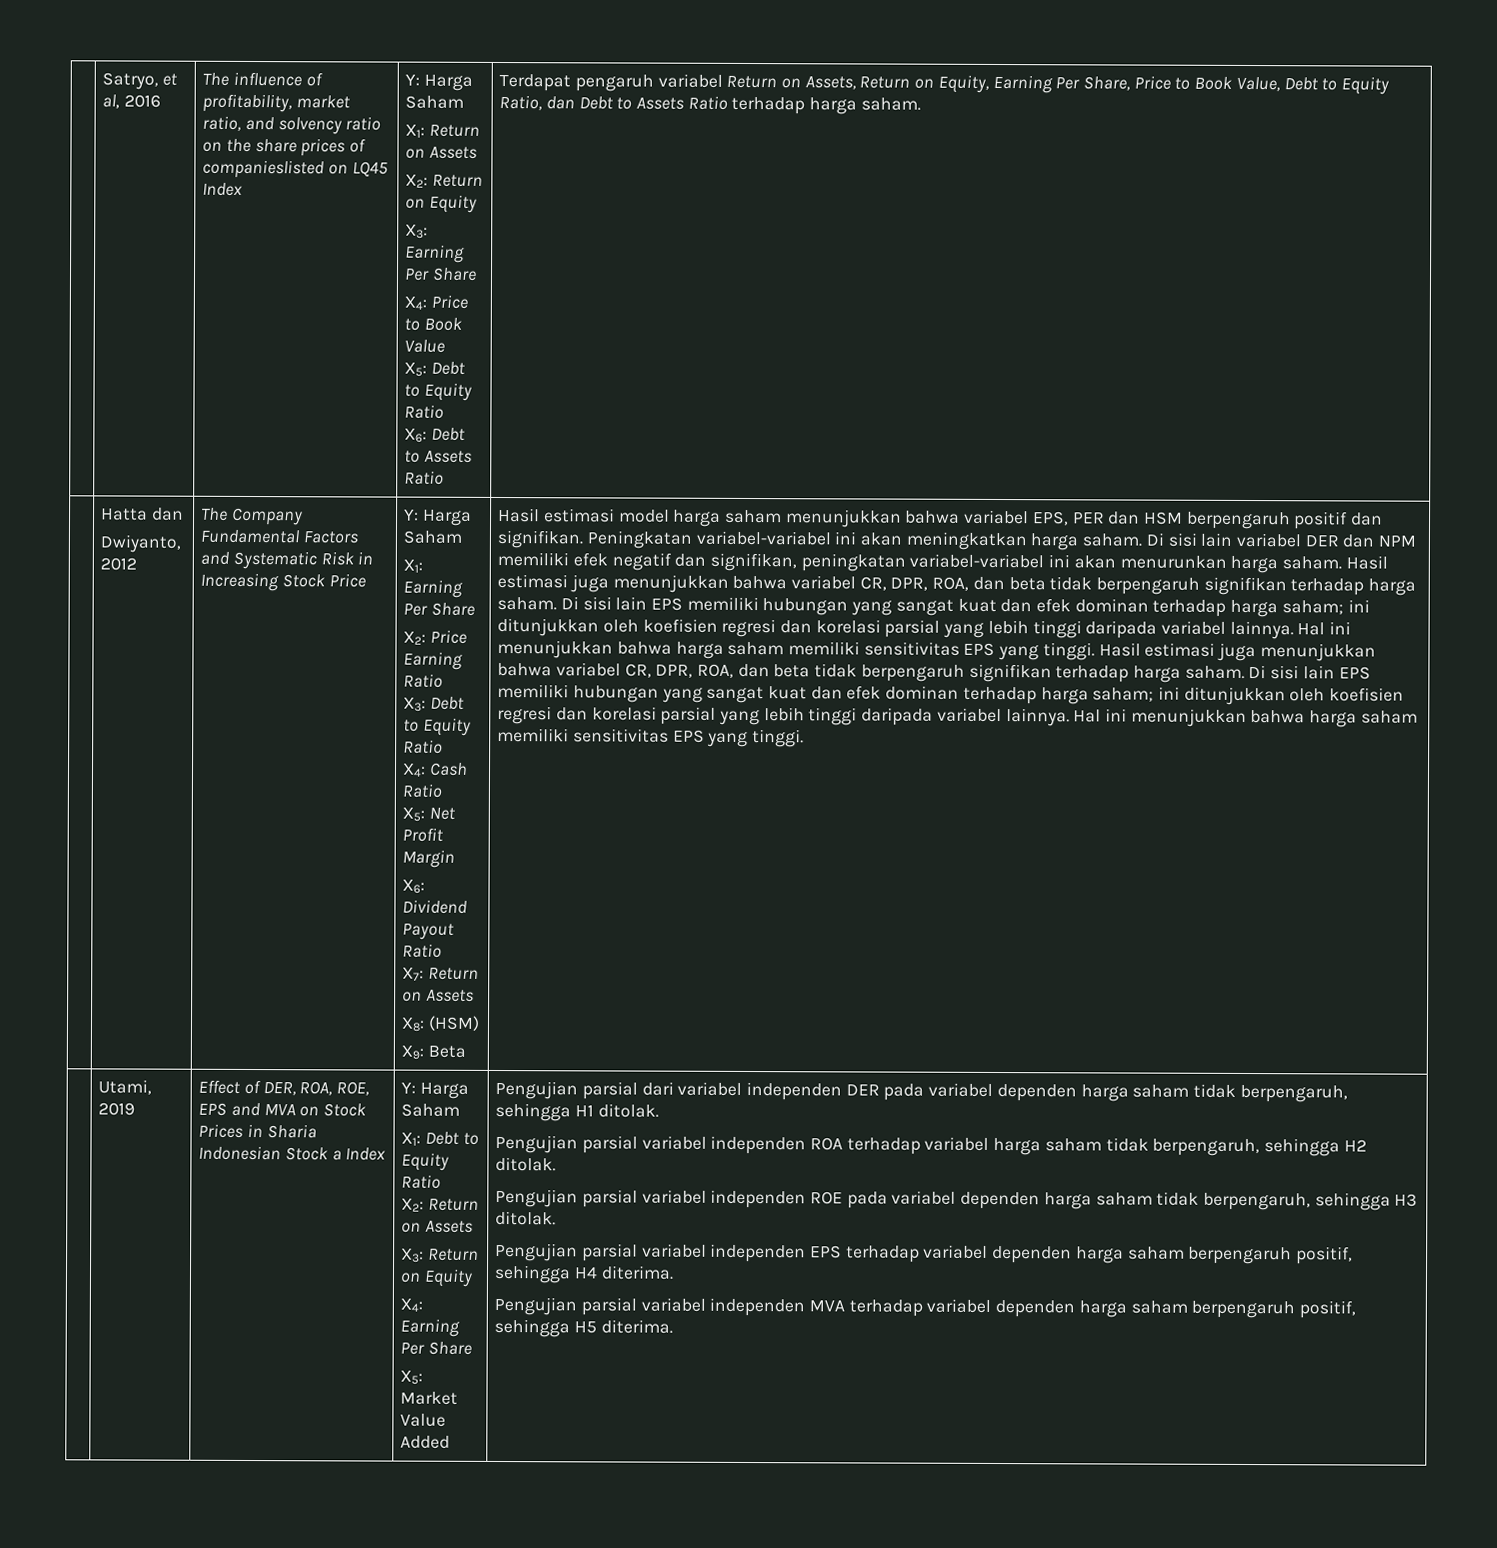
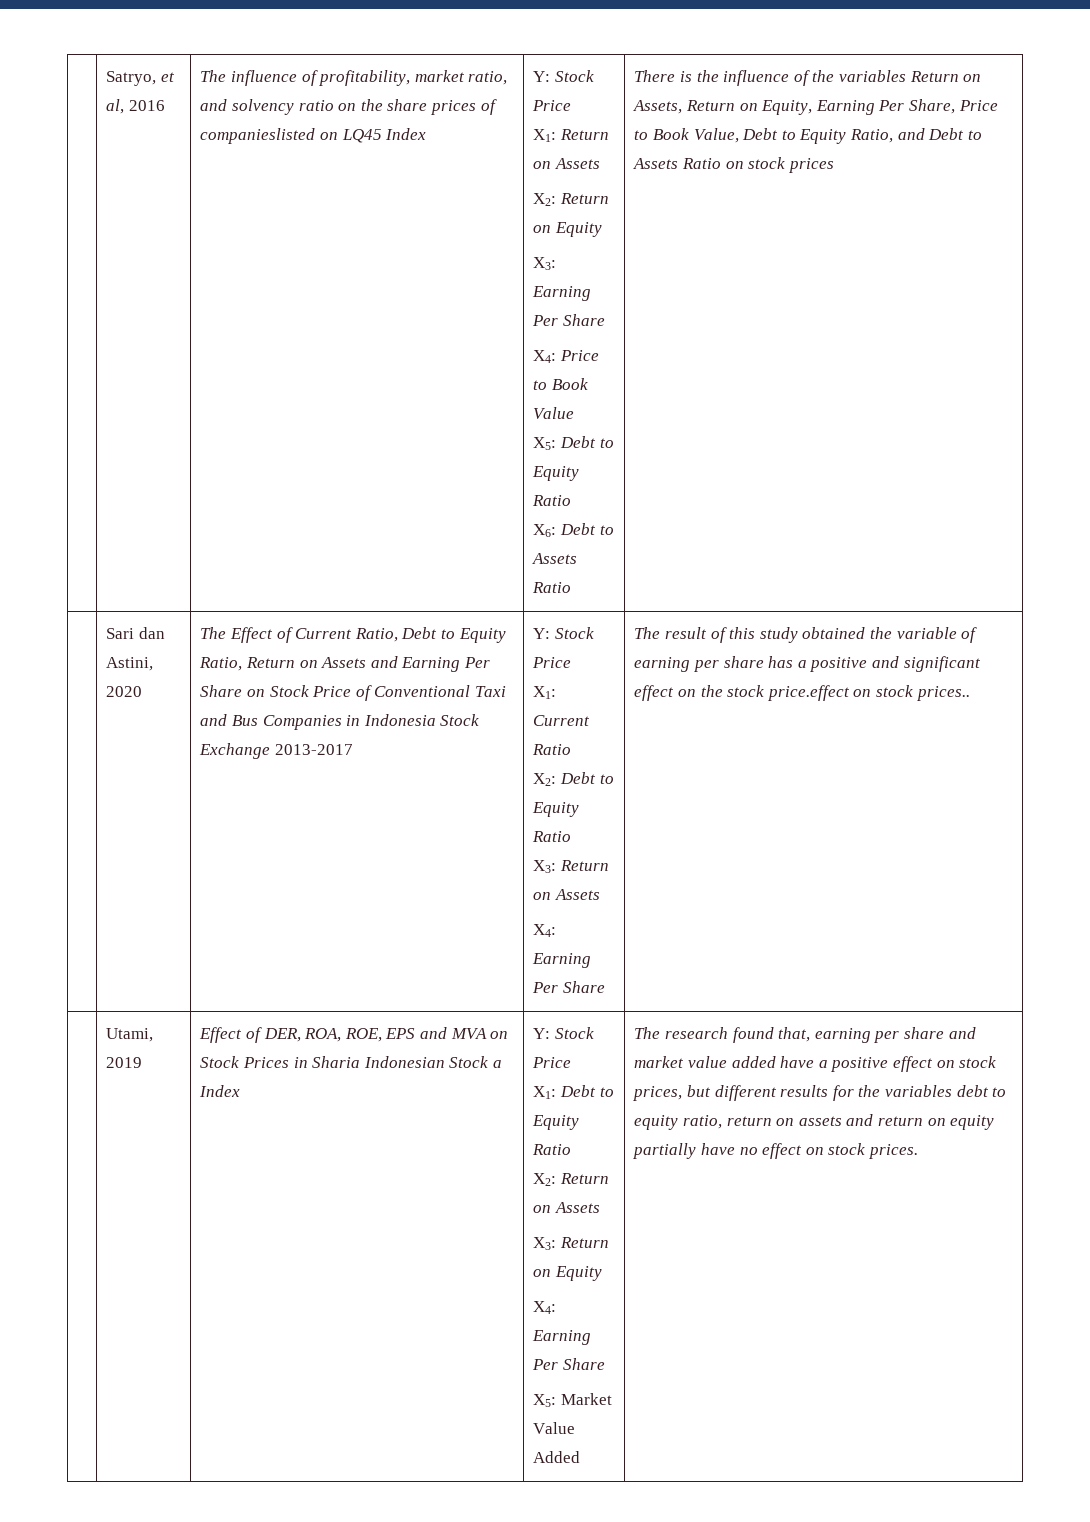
[423,74,473,91] [405,95,465,109] Harga Saham -> [554,70,594,82] [532,100,572,111] Stock Price
[499,73,723,92] Terdapat pengaruh variabel -> [634,70,906,86] There is the influence of the variables
[545,95,921,115] [101,507,184,521] [100,534,182,553] [100,557,138,571] [201,507,303,526] [200,529,358,544] [200,550,374,570] [200,572,366,592] [404,509,472,526] [403,530,463,544] [403,559,424,573] [403,579,464,598] [403,602,475,616] [403,629,467,645] [403,651,464,670] [403,673,444,688] [403,696,465,712] [403,717,471,736] [403,739,444,754] [402,762,468,777] [402,783,443,798] [402,807,456,822] [402,827,445,842] [402,849,456,868] [402,879,426,894] [402,899,468,914] [402,923,456,940] [402,943,443,958] [402,967,479,981] [402,989,474,1002] [401,1015,480,1032] [401,1045,466,1060] [498,507,1384,530] [497,529,1417,551] [497,551,1388,574] [497,573,1417,596] [497,596,1370,618] [497,617,1352,640] [497,639,1376,662] [497,662,1371,683] [497,683,1405,706] [497,705,1418,728] [497,727,804,748] dan Debt to Assets Ratio terhadap harga saham. // | Hatta dan // Dwiyanto, 2012 | The Company Fundamental Factors and Systematic Risk in Increasing Stock Price | Y: Harga Saham // X1: Earning Per Share // X2: Price Earning Ratio // X3: Debt to Equity Ratio // X4: Cash Ratio // X5: Net Profit Margin // X6: Dividend Payout Ratio // X7: Return on Assets // X8: (HSM) // X9: Beta | Hasil estimasi model harga saham menunjukkan bahwa variabel EPS, PER dan HSM berpengaruh positif dan signifikan. Peningkatan variabel-variabel ini akan meningkatkan harga saham. Di sisi lain variabel DER dan NPM memiliki efek negatif dan signifikan, peningkatan variabel-variabel ini akan menurunkan harga saham. Hasil estimasi juga menunjukkan bahwa variabel CR, DPR, ROA, dan beta tidak berpengaruh signifikan terhadap harga saham. Di sisi lain EPS memiliki hubungan yang sangat kuat dan efek dominan terhadap harga saham; ini ditunjukkan oleh koefisien regresi dan korelasi parsial yang lebih tinggi daripada variabel lainnya. Hal ini menunjukkan bahwa harga saham memiliki sensitivitas EPS yang tinggi. Hasil estimasi juga menunjukkan bahwa variabel CR, DPR, ROA, dan beta tidak berpengaruh signifikan terhadap harga saham. Di sisi lain EPS memiliki hubungan yang sangat kuat dan efek dominan terhadap harga saham; ini ditunjukkan oleh koefisien regresi dan korelasi parsial yang lebih tinggi daripada variabel lainnya. Hal ini menunjukkan bahwa harga saham memiliki sensitivitas EPS yang tinggi. -> [897,128,982,140] [633,157,834,173] [106,627,165,639] [106,657,154,671] [106,686,143,697] [200,627,506,643] [199,656,490,672] [200,685,506,701] [200,714,480,730] [199,743,353,759] [533,627,594,639] [532,657,572,668] [533,686,557,699] [533,715,591,726] [532,744,572,755] [533,772,614,786] [532,802,580,817] [532,831,572,842] [533,860,609,873] [533,889,600,900] [533,924,557,937] [532,953,592,968] [532,981,605,993] [634,627,978,643] [634,656,981,672] [634,685,970,701] and Debt to Assets Ratio on stock prices // | Sari dan Astini, 2020 | The Effect of Current Ratio, Debt to Equity Ratio, Return on Assets and Earning Per Share on Stock Price of Conventional Taxi and Bus Companies in Indonesia Stock Exchange 2013-2017 | Y: Stock Price // X1: Current Ratio // X2: Debt to Equity Ratio // X3: Return on Assets // X4: Earning Per Share | The result of this study obtained the variable of earning per share has a positive and significant effect on the stock price.effect on stock prices..
[419,1082,469,1099] [401,1103,461,1117] Harga Saham -> [554,1027,594,1039] [532,1057,572,1068] Stock Price
[495,1080,1348,1103] [495,1102,659,1122] [495,1134,1367,1157] [495,1156,557,1172] [495,1188,1418,1211] [495,1210,557,1226] [495,1242,1354,1265] [494,1264,674,1284] [494,1296,1357,1319] [494,1318,673,1338] Pengujian parsial dari variabel independen DER pada variabel dependen harga saham tidak berpengaruh, sehingga H1 ditolak. // Pengujian parsial variabel independen ROA terhadap variabel harga saham tidak berpengaruh, sehingga H2 ditolak. // Pengujian parsial variabel independen ROE pada variabel dependen harga saham tidak berpengaruh, sehingga H3 ditolak. // Pengujian parsial variabel independen EPS terhadap variabel dependen harga saham berpengaruh positif, sehingga H4 diterima. // Pengujian parsial variabel independen MVA terhadap variabel dependen harga saham berpengaruh positif, sehingga H5 diterima. -> [634,1027,976,1043] [634,1056,997,1072] [633,1085,1007,1101] [634,1114,995,1130] [633,1143,918,1159] The research found that, earning per share and market value added have a positive effect on stock prices, but different results for the variables debt to equity ratio, return on assets and return on equity partially have no effect on stock prices.

